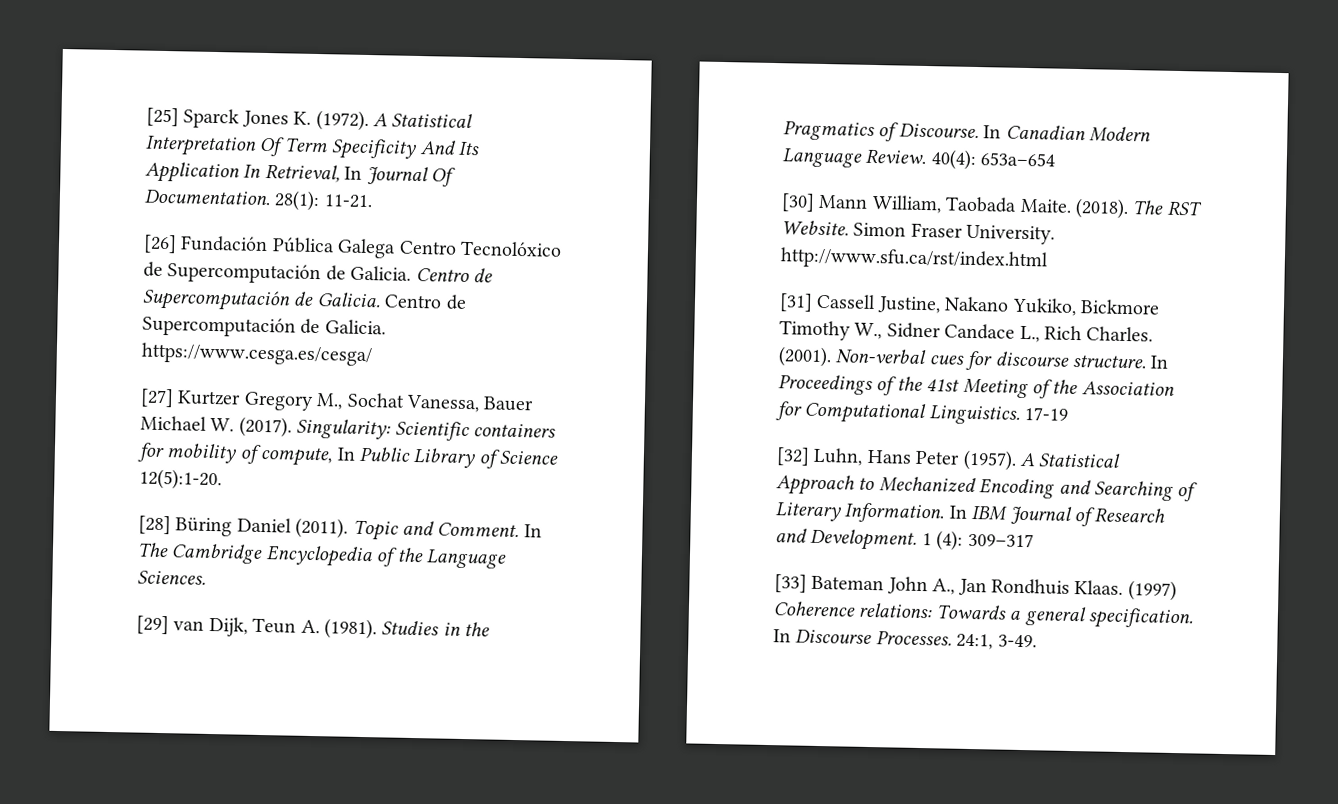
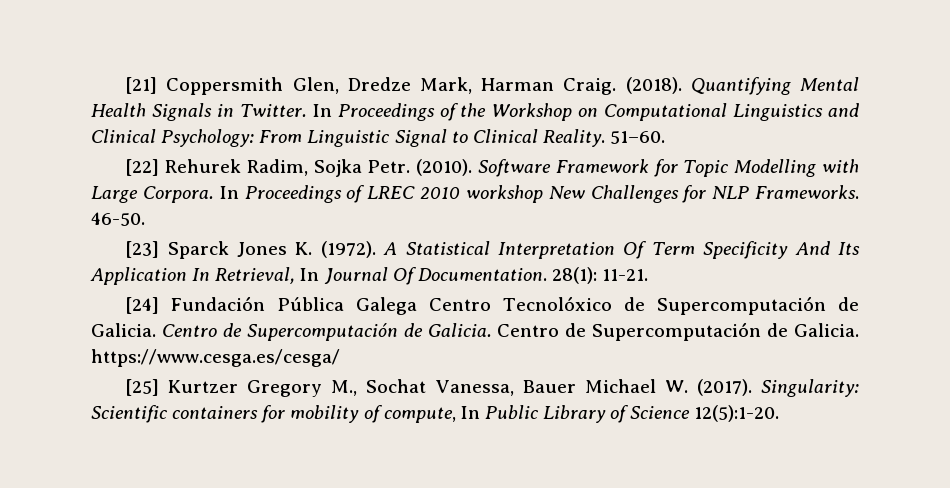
[146,107,179,127] [25] -> [125,77,860,95] [91,103,859,121] [91,129,666,147] [125,159,859,177] [91,185,860,203] [91,212,145,226] [125,241,160,258] [21] Coppersmith Glen, Dredze Mark, Harman Craig. (2018). Quantifying Mental Health Signals in Twitter. In Proceedings of the Workshop on Computational Linguistics and Clinical Psychology: From Linguistic Signal to Clinical Reality. 51–60. // [22] Rehurek Radim, Sojka Petr. (2010). Software Framework for Topic Modelling with Large Corpora. In Proceedings of LREC 2010 workshop New Challenges for NLP Frameworks. 46-50. // [23]
[143,234,177,254] [26] -> [125,297,160,314] [24]
[140,388,174,408] [27] -> [125,379,160,396] [25]
[138,515,542,541] [137,542,507,569] [137,570,206,585] [136,615,491,640] [783,120,1151,143] [782,148,1056,171] [781,193,1203,220] [781,220,1056,245] [780,247,1049,272] [779,293,1160,317] [779,320,1154,343] [778,346,1170,371] [778,374,1175,399] [775,401,1069,425] [776,447,1122,471] [776,474,1199,502] [775,502,1166,527] [775,528,1034,551] [774,574,1177,602] [773,601,1194,630] [773,629,1037,650] // [28] Büring Daniel (2011). Topic and Comment. In The Cambridge Encyclopedia of the Language Sciences. // [29] van Dijk, Teun A. (1981). Studies in the Pragmatics of Discourse. In Canadian Modern Language Review. 40(4): 653a–654 // [30] Mann William, Taobada Maite. (2018). The RST Website. Simon Fraser University. http://www.sfu.ca/rst/index.html // [31] Cassell Justine, Nakano Yukiko, Bickmore Timothy W., Sidner Candace L., Rich Charles. (2001). Non-verbal cues for discourse structure. In Proceedings of the 41st Meeting of the Association for Computational Linguistics. 17-19 // [32] Luhn, Hans Peter (1957). A Statistical Approach to Mechanized Encoding and Searching of Literary Information. In IBM Journal of Research and Development. 1 (4): 309–317 // [33] Bateman John A., Jan Rondhuis Klaas. (1997) Coherence relations: Towards a general specification. In Discourse Processes. 24:1, 3-49. -> (780, 413) none

